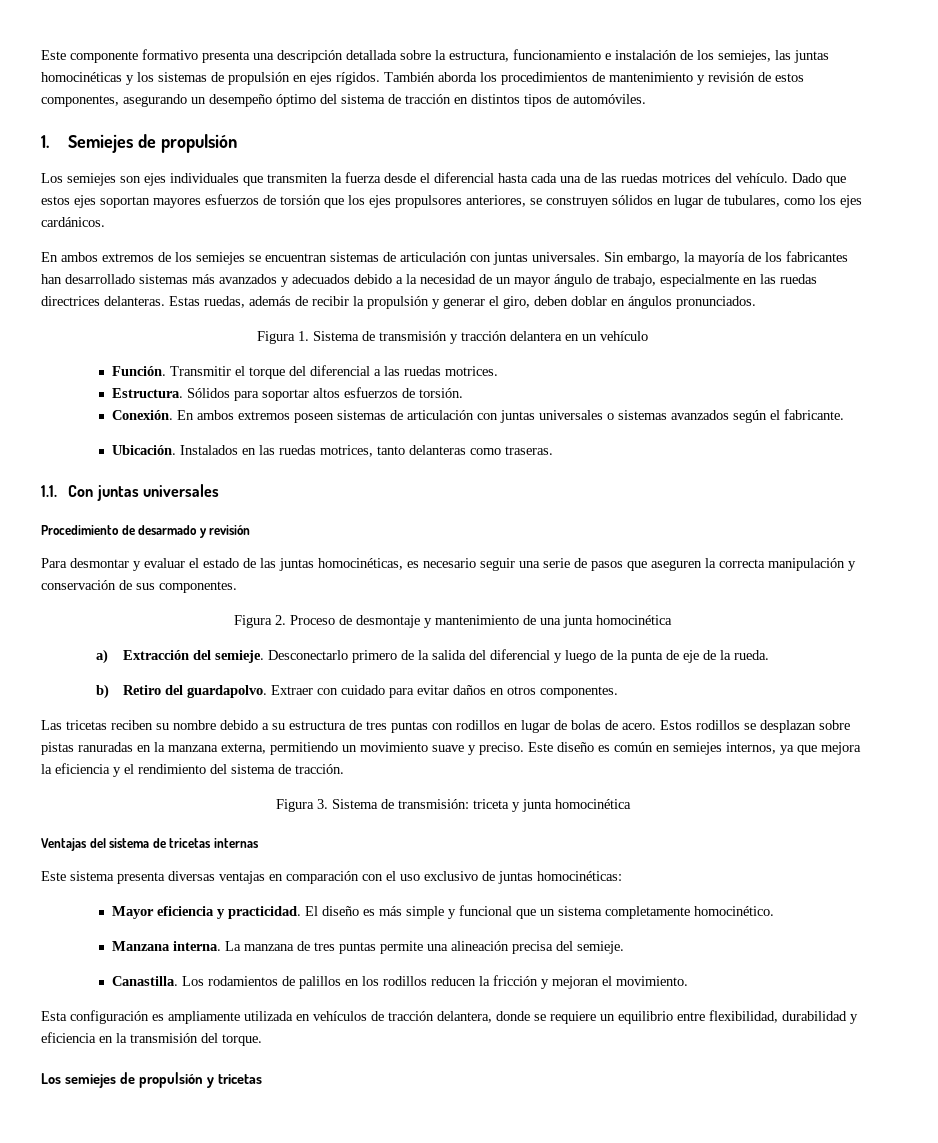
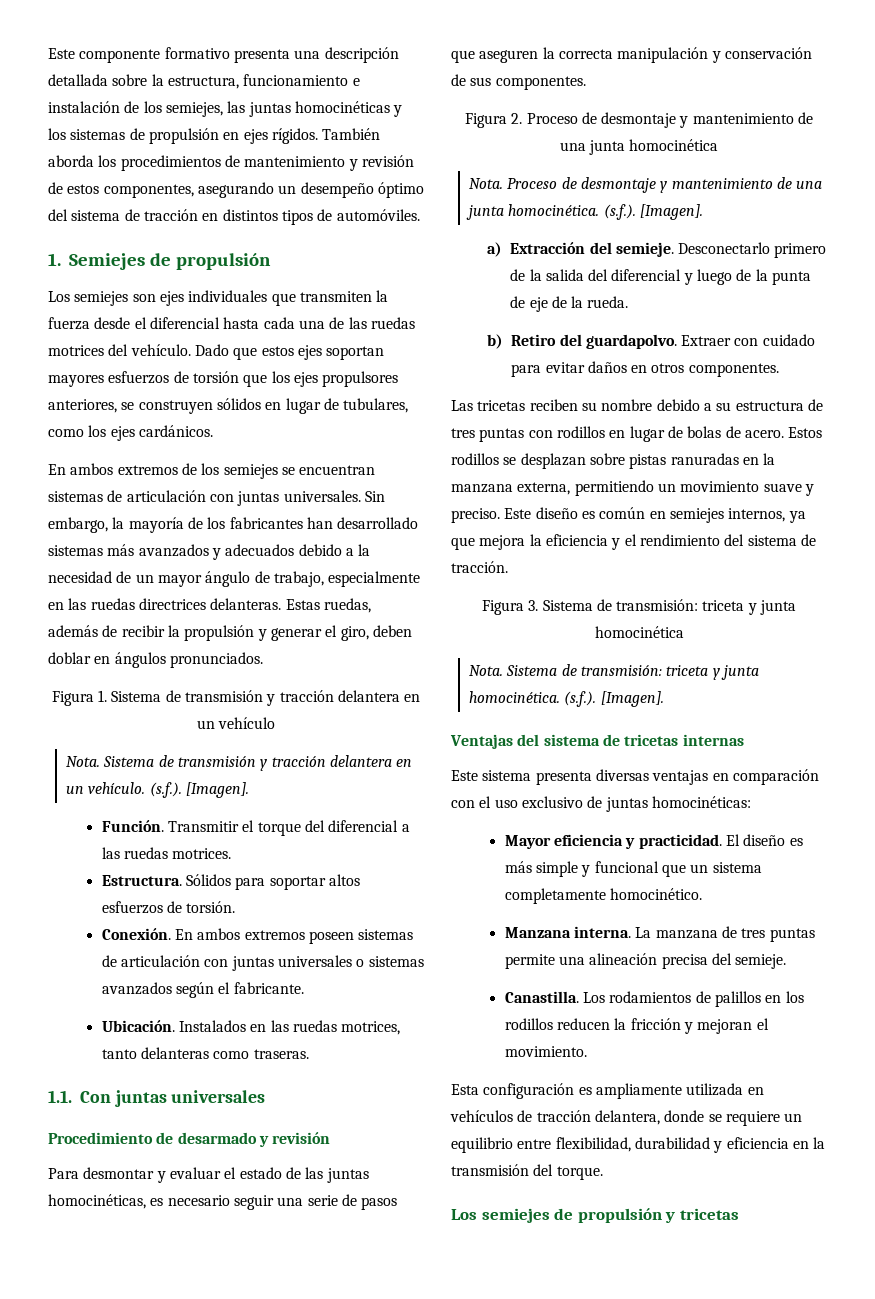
(648, 336) none -> [66,755,413,771] [66,782,250,798] // Nota. Sistema de transmisión y tracción delantera en un vehículo. (s.f.). [Imagen].
(672, 620) none -> [469,177,823,193] [466,204,704,220] // Nota. Proceso de desmontaje y mantenimiento de una junta homocinética. (s.f.). [Imagen].
(631, 804) none -> [469,664,760,680] [469,691,664,707] // Nota. Sistema de transmisión: triceta y junta homocinética. (s.f.). [Imagen].

